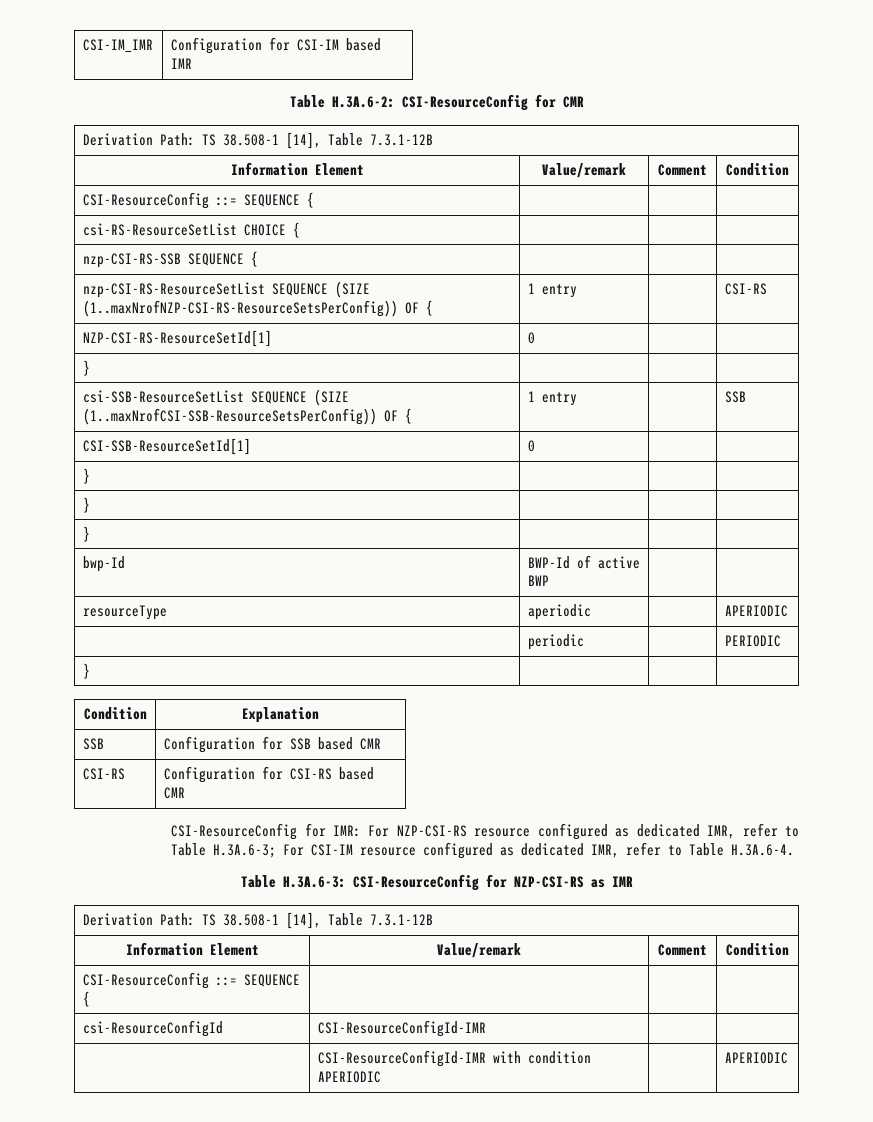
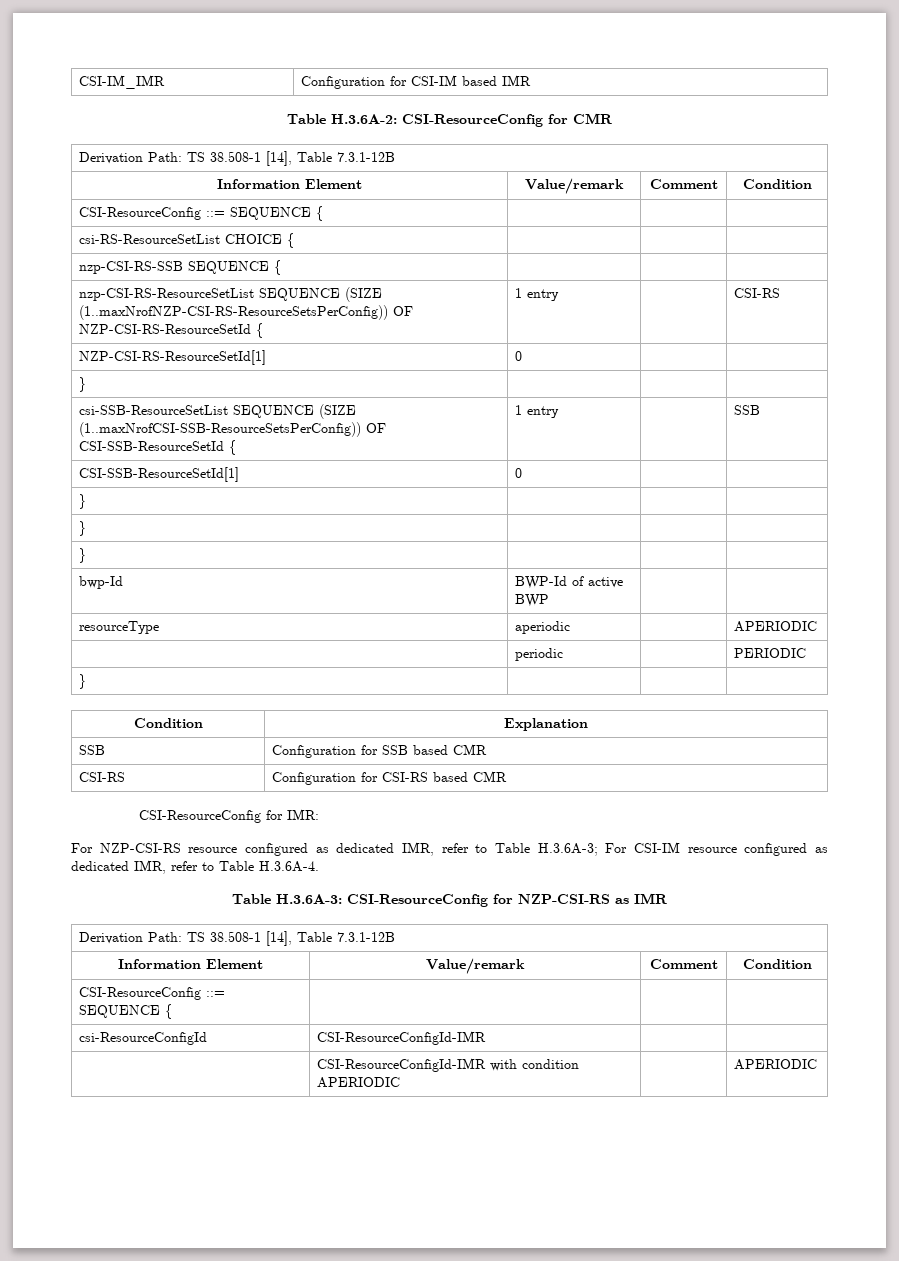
[331,96,395,108] H.3A.6-2: -> [331,114,397,124] H.3.6A-2:
(419, 308) none -> [79,324,252,334] NZP-CSI-RS-ResourceSetId
(398, 416) none -> [79,441,225,451] CSI-SSB-ResourceSetId
(361, 831) none -> (320, 814) //
[213,844,277,858] H.3A.6-3; -> [537,843,598,856] H.3.6A-3;
[731,844,795,856] [240,875,346,888] H.3A.6-4. // Table H.3A.6-3: -> [259,861,319,872] [232,894,342,904] H.3.6A-4. // Table H.3.6A-3:

